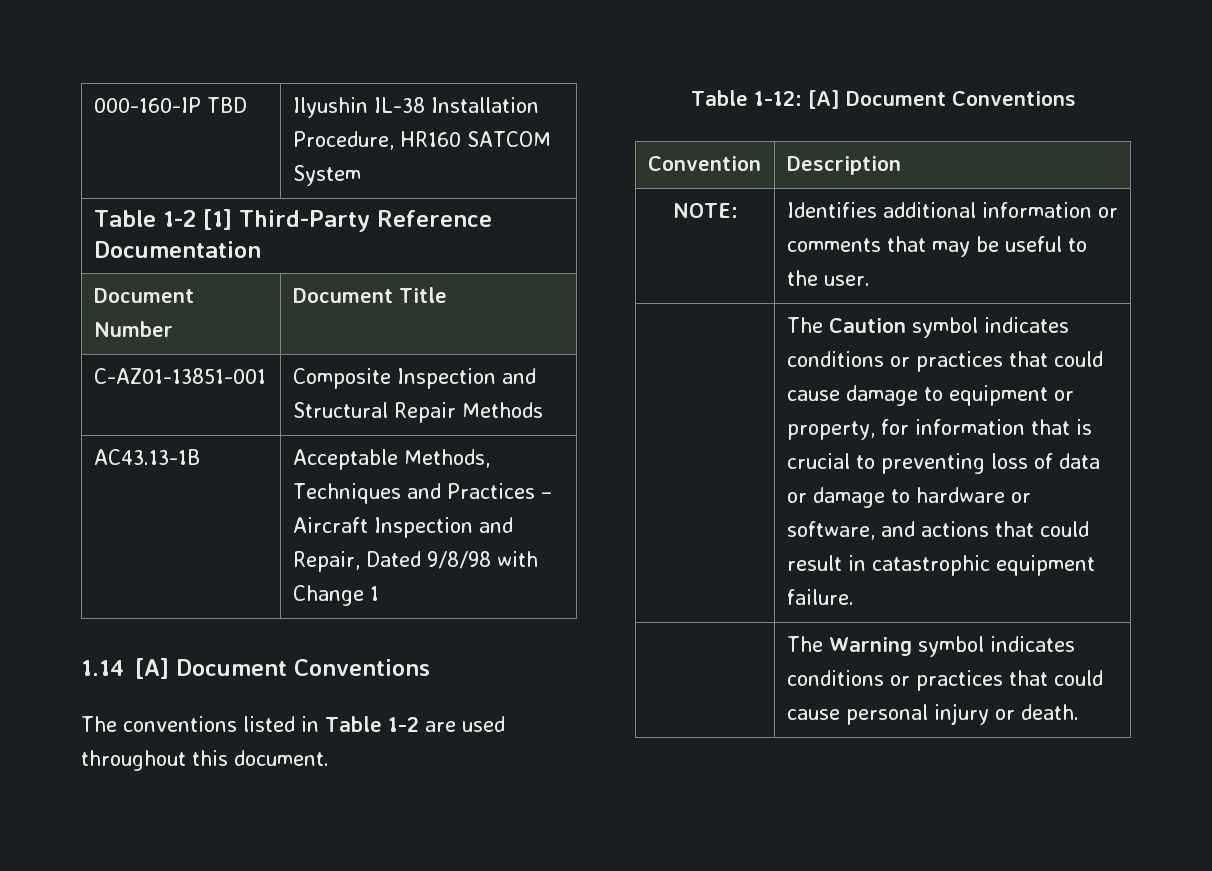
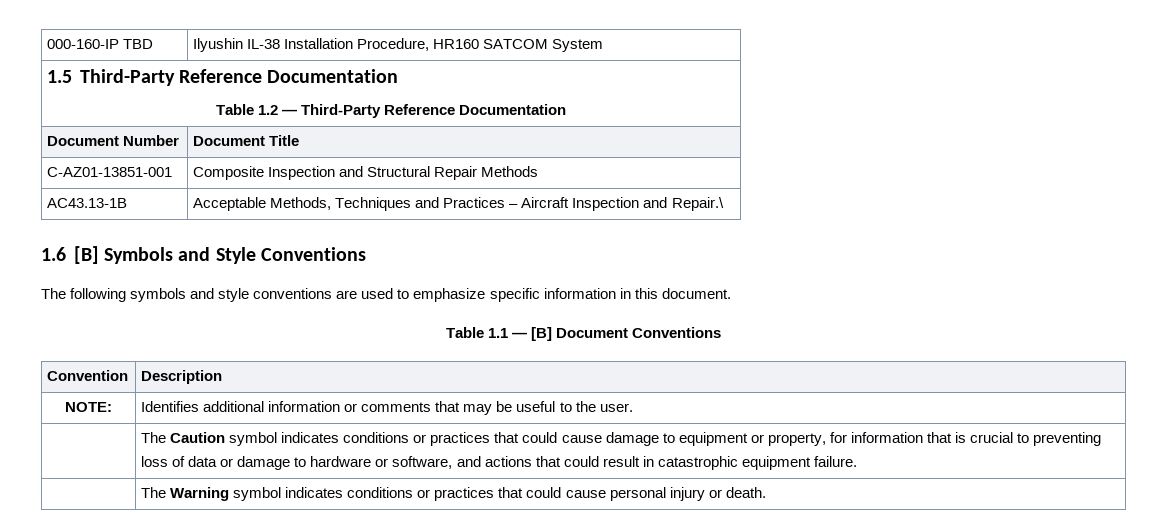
[93,209,232,230] Table 1-2 [1] -> [47,69,399,86] [215,104,297,115] 1.5 Third-Party Reference Documentation // Table 1.2 —
[292,551,538,572] [292,585,379,606] [81,658,430,679] [81,716,505,732] [81,750,186,771] Repair, Dated 9/8/98 with Change 1 // 1.14 [A] Document Conventions // The conventions listed in Table 1-2 are used throughout -> [671,197,724,211] [41,246,367,264] [41,288,631,302] Repair.\ // 1.6 [B] Symbols and Style Conventions // The following symbols and style conventions are used to emphasize specific information in
[753,90,840,109] 1-12: [A] -> [487,327,553,341] 1.1 — [B]

